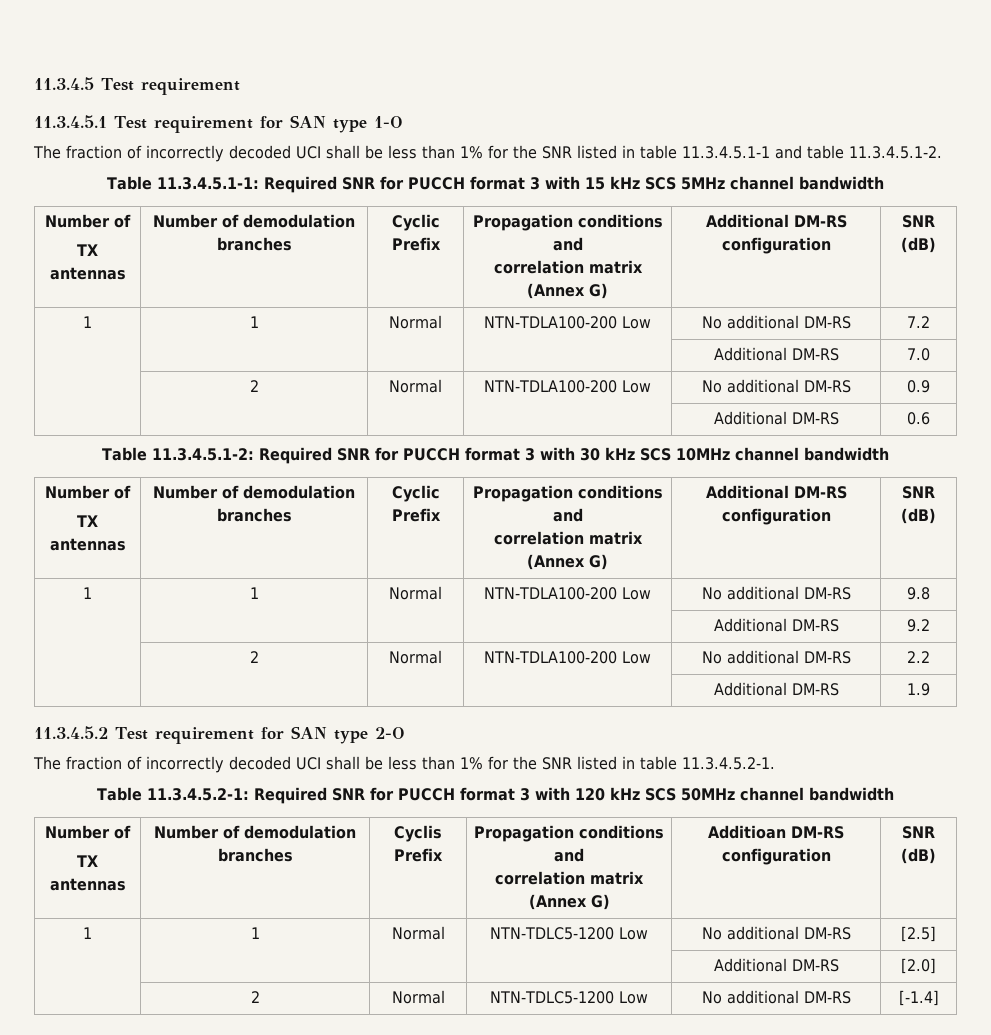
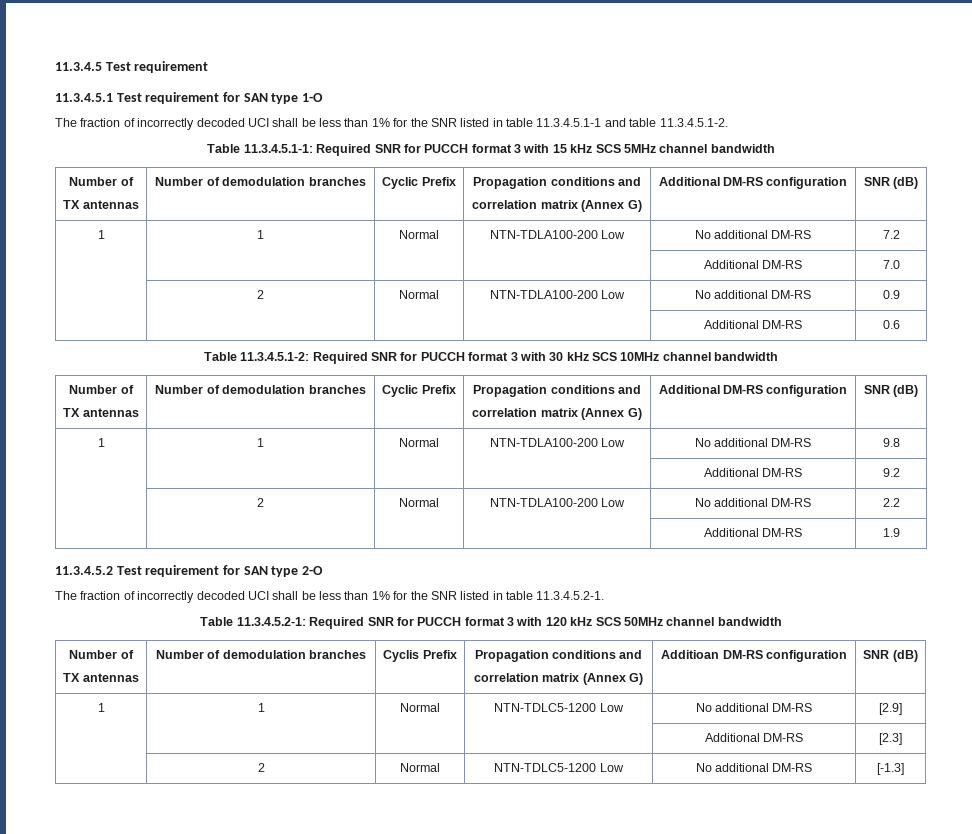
[901,926,936,942] [713,958,839,972] [901,958,936,974] [2.5] // | | | | Additional DM-RS | [2.0] -> [879,703,902,715] [704,733,804,742] [879,733,902,745] [2.9] // | | | | Additional DM-RS | [2.3]
[898,990,939,1006] [-1.4] -> [877,763,904,775] [-1.3]

